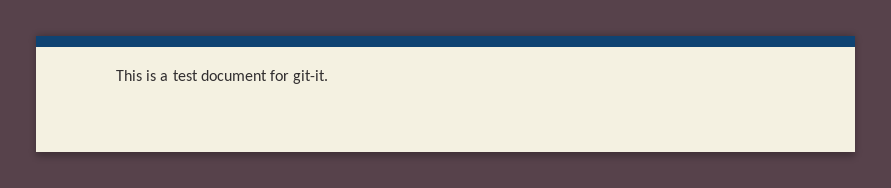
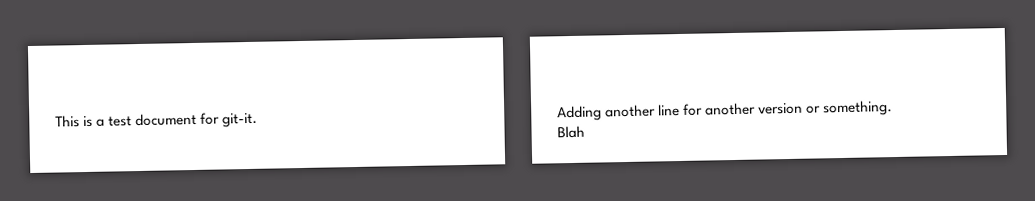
(329, 77) none -> [557,100,894,122] [557,125,585,139] // Adding another line for another version or something. // Blah

